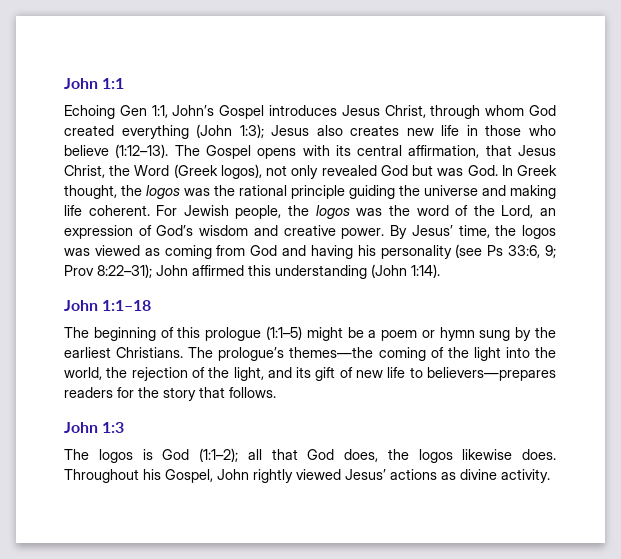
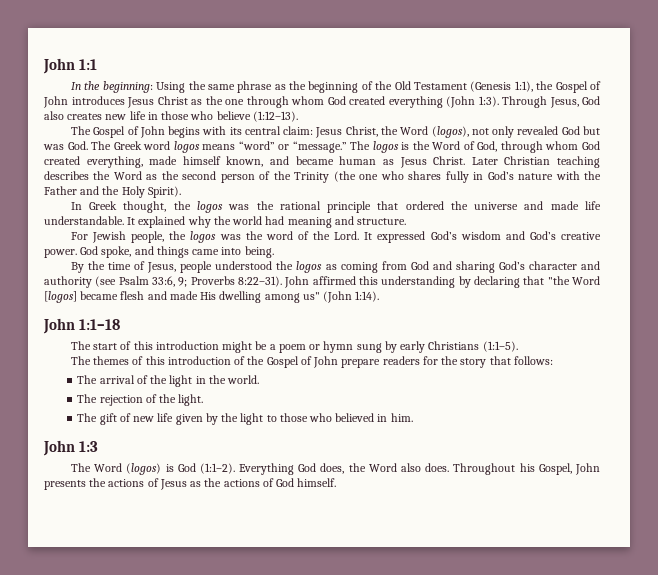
[64,105,426,119] Echoing Gen 1:1, John’s Gospel introduces Jesus Christ, -> [70,81,601,93] [43,96,244,108] In the beginning: Using the same phrase as the beginning of the Old Testament (Genesis 1:1), the Gospel of John introduces Jesus Christ as the one
[239,124,310,138] 1:3); Jesus -> [478,96,600,108] 1:3). Through Jesus, God
(169, 151) none -> (298, 116) //
[257,148,297,159] opens -> [127,126,201,138] of John begins
[408,145,512,158] affirmation, that -> [283,126,314,135] claim:
[173,164,262,179] (Greek logos), -> [431,126,469,138] (logos),
(498, 170) none -> [91,141,601,153] [44,156,601,168] [44,171,601,183] [44,186,181,198] The Greek word logos means “word” or “message.” The logos is the Word of God, through whom God created everything, made himself known, and became human as Jesus Christ. Later Christian teaching describes the Word as the second person of the Trinity (the one who shares fully in God’s nature with the Father and the Holy Spirit). //
[349,185,395,199] guiding -> [377,201,444,210] that ordered
[510,185,556,199] [64,205,150,216] making life coherent. -> [550,201,602,210] [44,216,407,228] made life understandable. It explained why the world had meaning and structure. //
[501,205,557,218] [64,225,152,239] Lord, an expression of -> [334,231,426,243] Lord. It expressed
(278, 230) none -> [529,231,556,240] God’s
[390,225,557,239] [64,245,140,256] By Jesus’ time, the logos was viewed -> [80,246,274,258] [70,261,323,273] God spoke, and things came into being. // By the time of Jesus, people understood the logos
[310,244,557,259] [64,264,367,279] having his personality (see Ps 33:6, 9; Prov 8:22–31); John affirmed this understanding -> [455,261,601,273] [44,276,600,288] [44,291,320,303] sharing God’s character and authority (see Psalm 33:6, 9; Proverbs 8:22–31). John affirmed this understanding by declaring that "the Word [logos] became flesh and made His dwelling among us"
[93,326,302,341] beginning of this prologue (1:1–5) -> [93,341,219,350] start of this introduction
[534,327,556,338] [64,347,557,361] [64,367,557,381] the earliest Christians. The prologue’s themes—the coming of the light into the world, the rejection of the light, and its gift of new life to believers—prepares -> [400,341,518,353] [70,356,381,368] early Christians (1:1–5). // The themes of this introduction of the Gospel of John prepare
[229,387,276,398] [64,422,125,433] [64,448,298,463] follows. // John 1:3 // The logos is God (1:1–2); all that -> [513,356,553,365] [77,375,260,387] [77,394,204,406] [77,413,413,425] [43,440,99,456] [70,463,295,475] follows: // The arrival of the light in the world. // The rejection of the light. // The gift of new life given by the light to those who believed in him. // John 1:3 // The Word (logos) is God (1:1–2). Everything
[418,449,513,463] logos likewise -> [368,463,422,472] Word also
[253,469,550,483] rightly viewed Jesus’ actions as divine activity. -> [44,478,337,490] presents the actions of Jesus as the actions of God himself.

